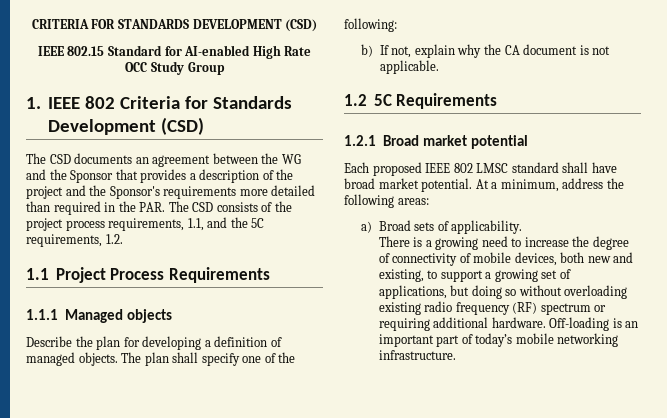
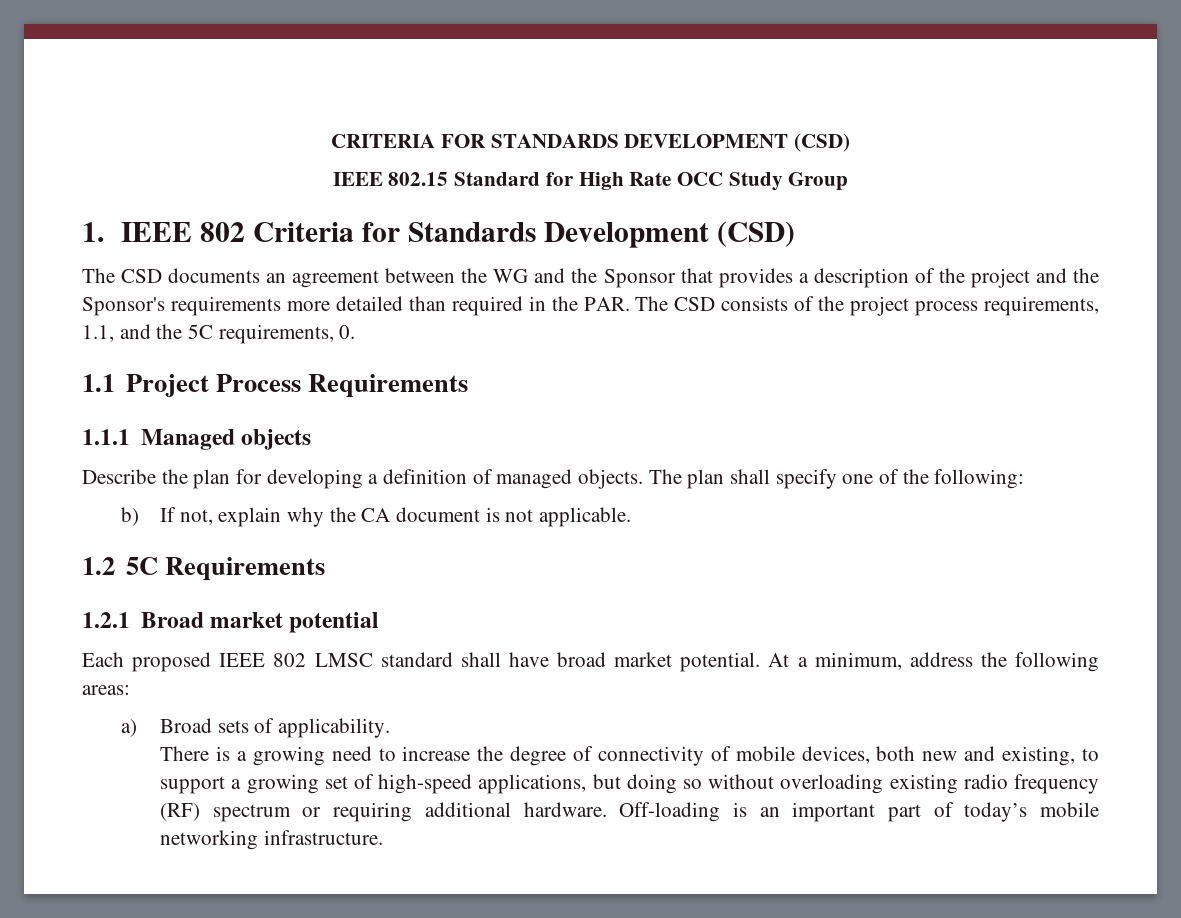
[184,45,251,56] AI-enabled -> (574, 179) none
[105,234,123,244] 1.2. -> [339,325,356,339] 0.
(571, 274) none -> [378,774,473,794] high-speed

